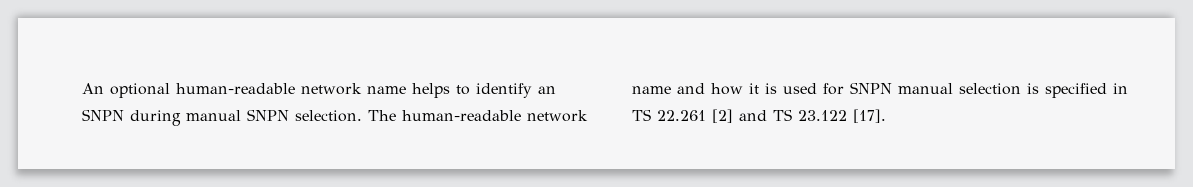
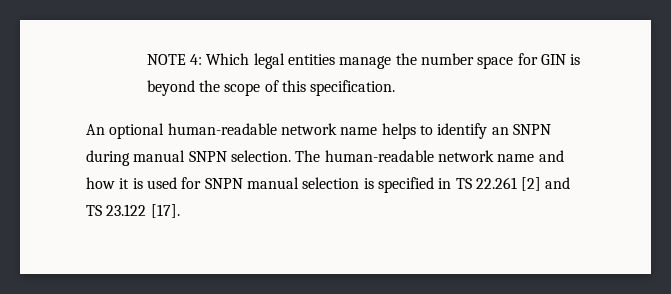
(82, 88) none -> [146,53,581,69] [146,80,396,96] NOTE 4: Which legal entities manage the number space for GIN is beyond the scope of this specification. //

